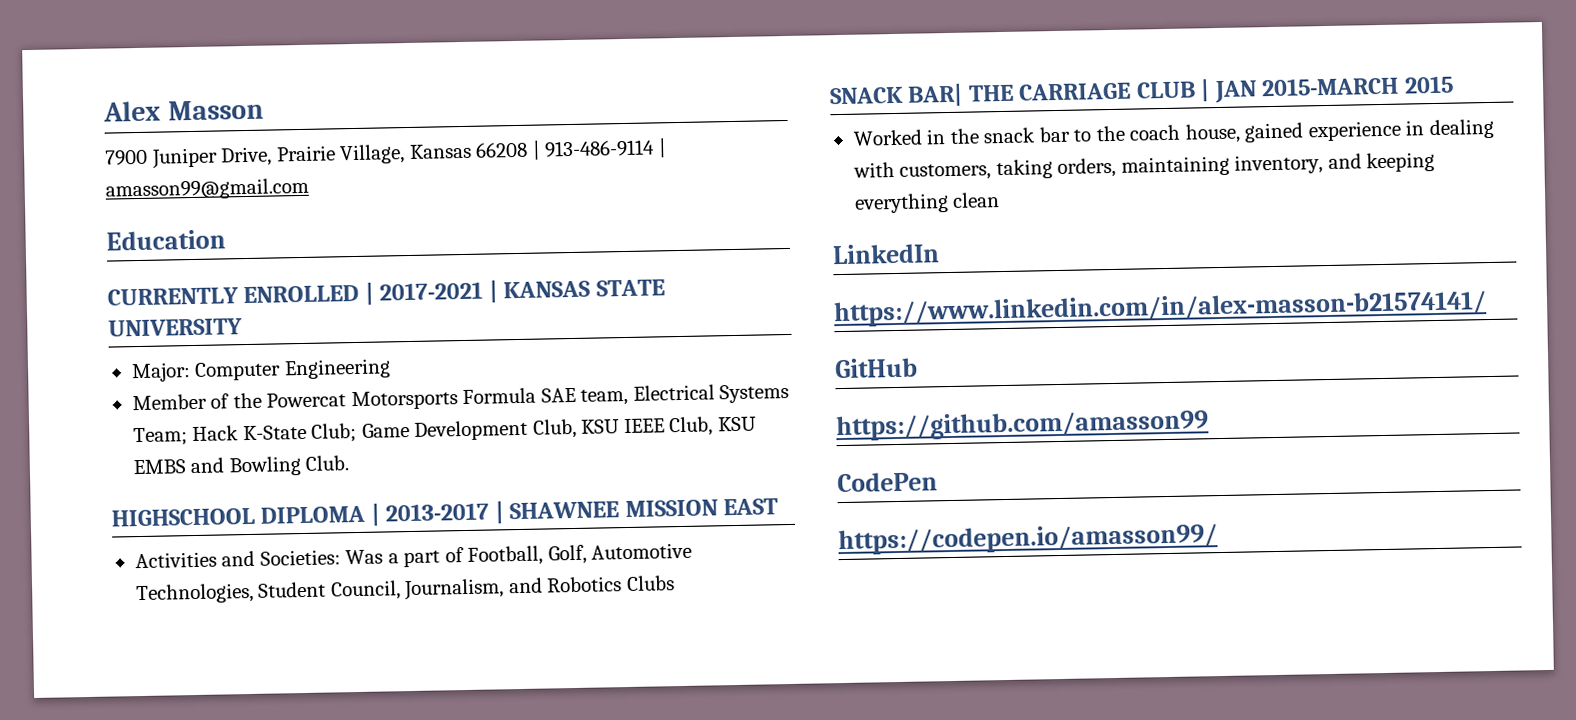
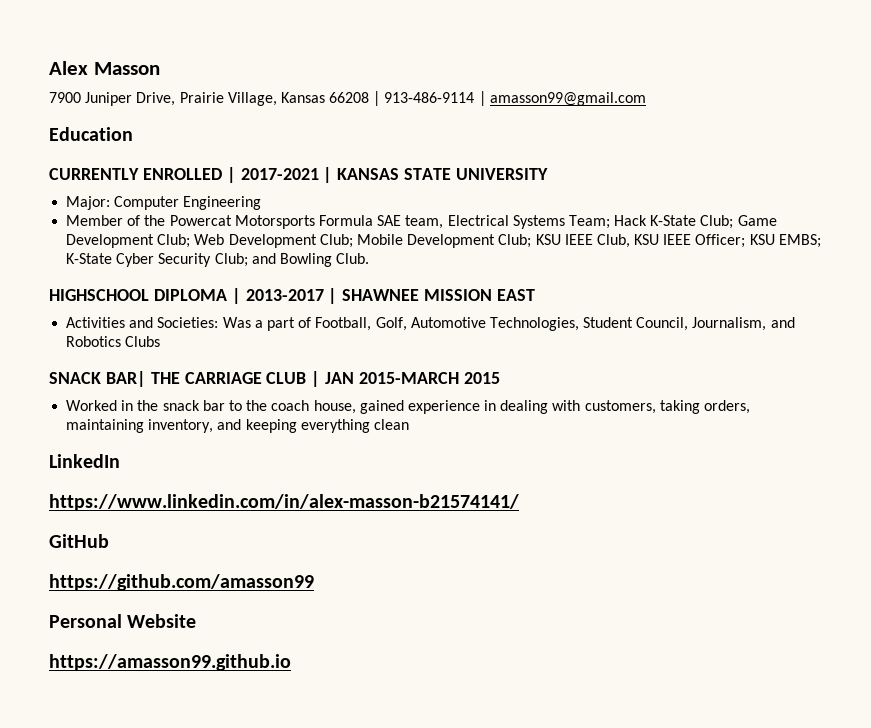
[532,416,757,439] [132,459,186,475] Club, KSU IEEE Club, KSU EMBS -> [157,234,821,248] [66,253,248,267] Club; Web Development Club; Mobile Development Club; KSU IEEE Club, KSU IEEE Officer; KSU EMBS; K-State Cyber Security Club;
[837,471,938,493] [838,523,1218,556] CodePen // https://codepen.io/amasson99/ -> [49,614,197,628] [49,654,291,671] Personal Website // https://amasson99.github.io

